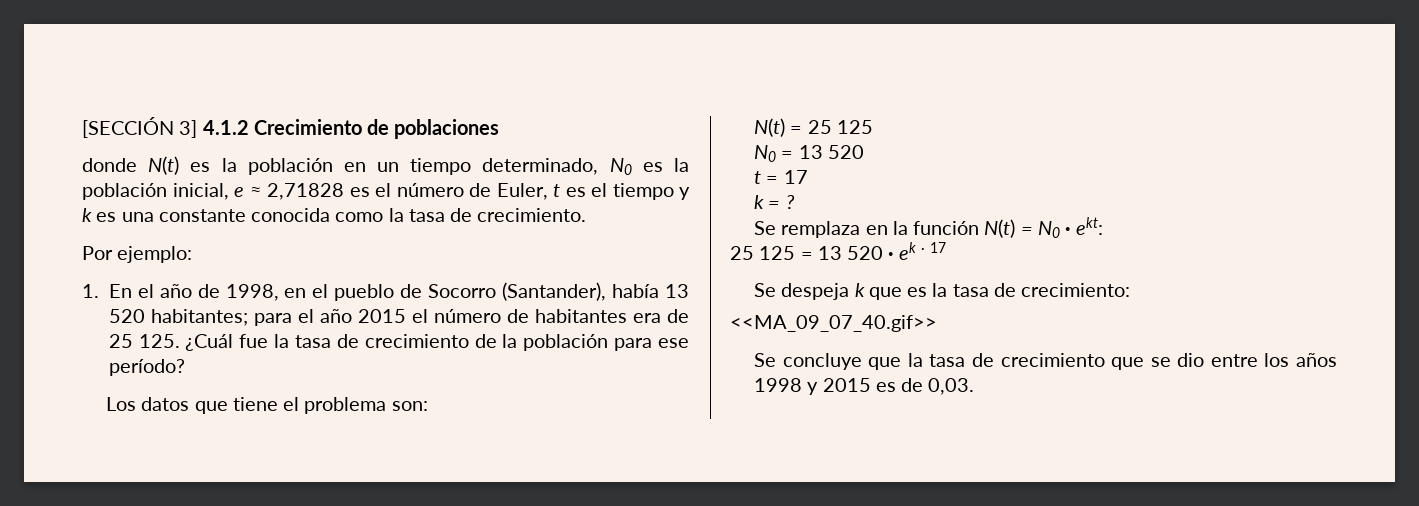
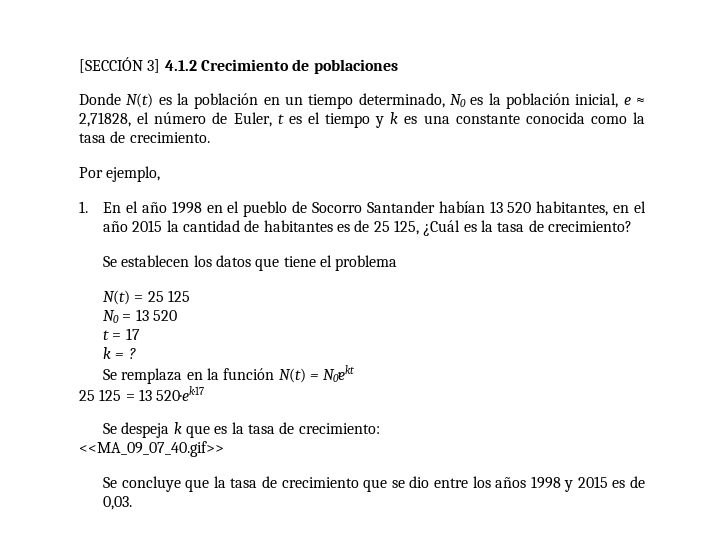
[82,158,137,172] donde -> [79,93,121,105] Donde
[267,183,370,200] 2,71828 es -> [79,112,131,127] 2,71828,
[117,246,193,263] ejemplo: -> [106,166,161,182] ejemplo,
[197,284,279,301] de 1998, -> [171,201,202,214] 1998
[502,282,689,301] [108,309,292,326] (Santander), había 13 520 habitantes; para -> [366,201,630,216] Santander habían 13 520 habitantes, en
[411,309,501,323] el número -> [166,220,241,232] la cantidad
[632,313,661,323] era -> [337,224,351,232] es
[138,334,689,351] [108,359,185,376] [106,397,137,411] 125. ¿Cuál fue la tasa de crecimiento de la población para ese período? // Los -> [393,220,632,236] [103,255,212,267] 125, ¿Cuál es la tasa de crecimiento? // Se establecen los
[391,401,428,411] son: -> (398, 263) none
[1037,217,1103,238] N0 · ekt: -> [323,365,355,382] N0·ekt
[847,242,947,260] 520 · ek · 17 -> [156,386,205,401] 520·ek·17

